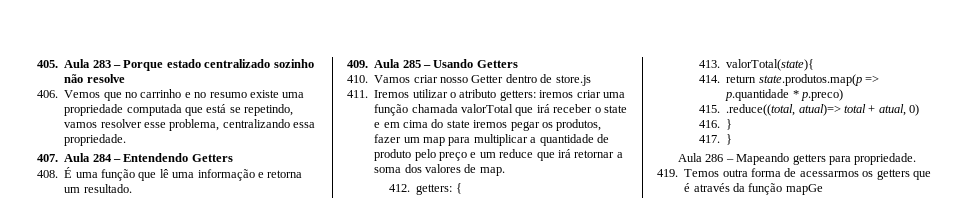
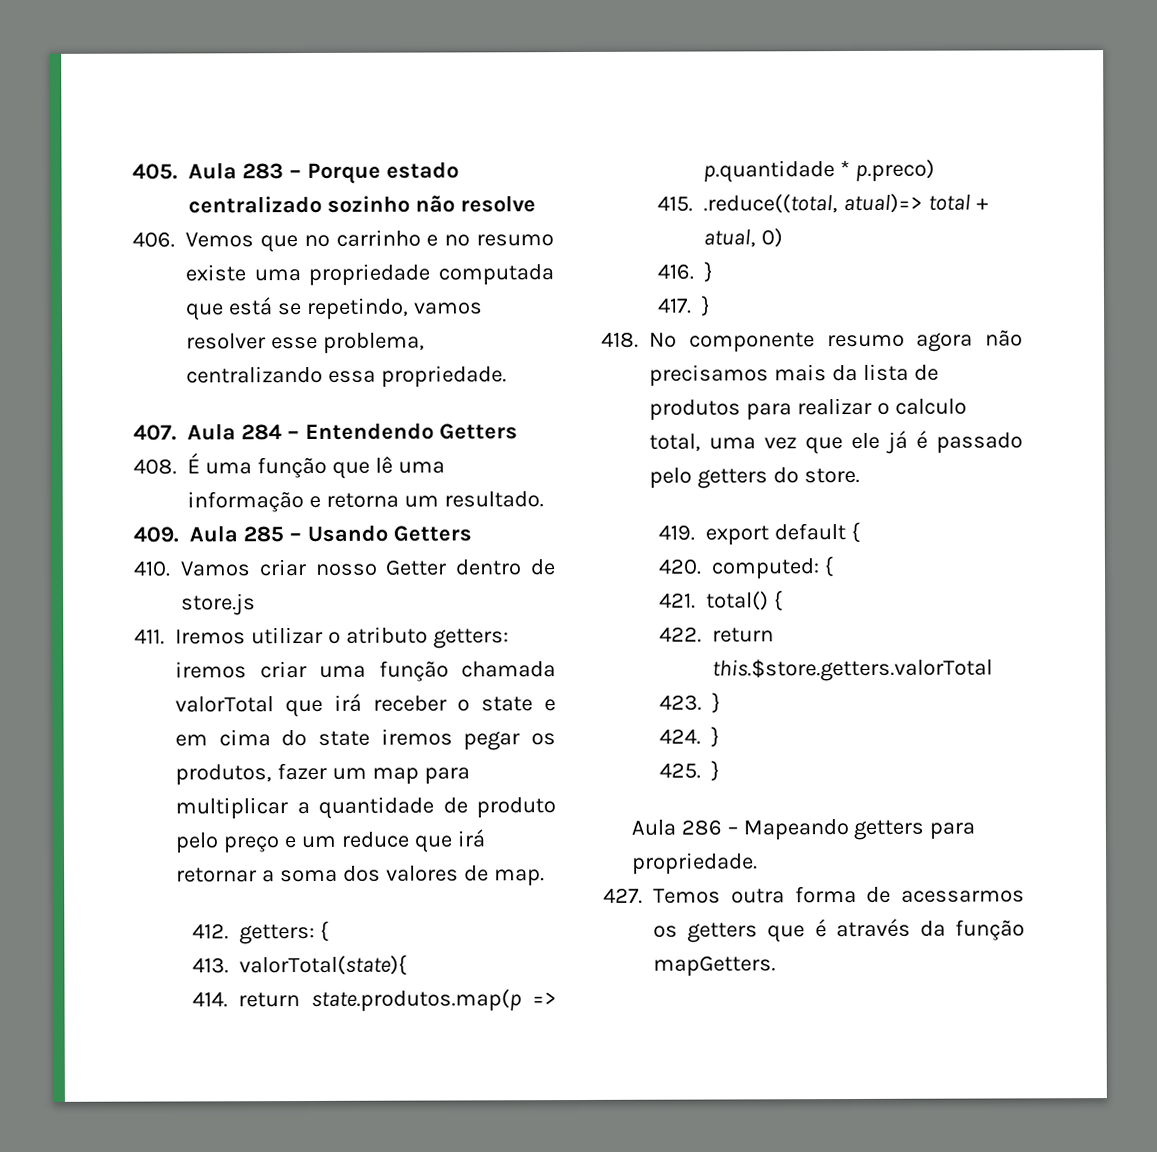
(733, 139) none -> [601,330,1023,353] [649,363,939,387] [649,397,967,421] [649,430,1023,455] [649,467,860,489] [658,521,861,546] [658,556,835,580] [659,590,784,612] [659,626,775,643] [712,658,994,682] [659,692,722,714] [659,726,721,748] [659,760,721,782] // 418. No componente resumo agora não precisamos mais da lista de produtos para realizar o calculo total, uma vez que ele já é passado pelo getters do store. // 419. export default { // 420. computed: { // 421. total() { // 422. return this.$store.getters.valorTotal // 423. } // 424. } // 425. }
[657,169,678,177] 419. -> [603,887,643,904] 427.
[785,184,823,195] mapGe -> [653,955,776,977] mapGetters.

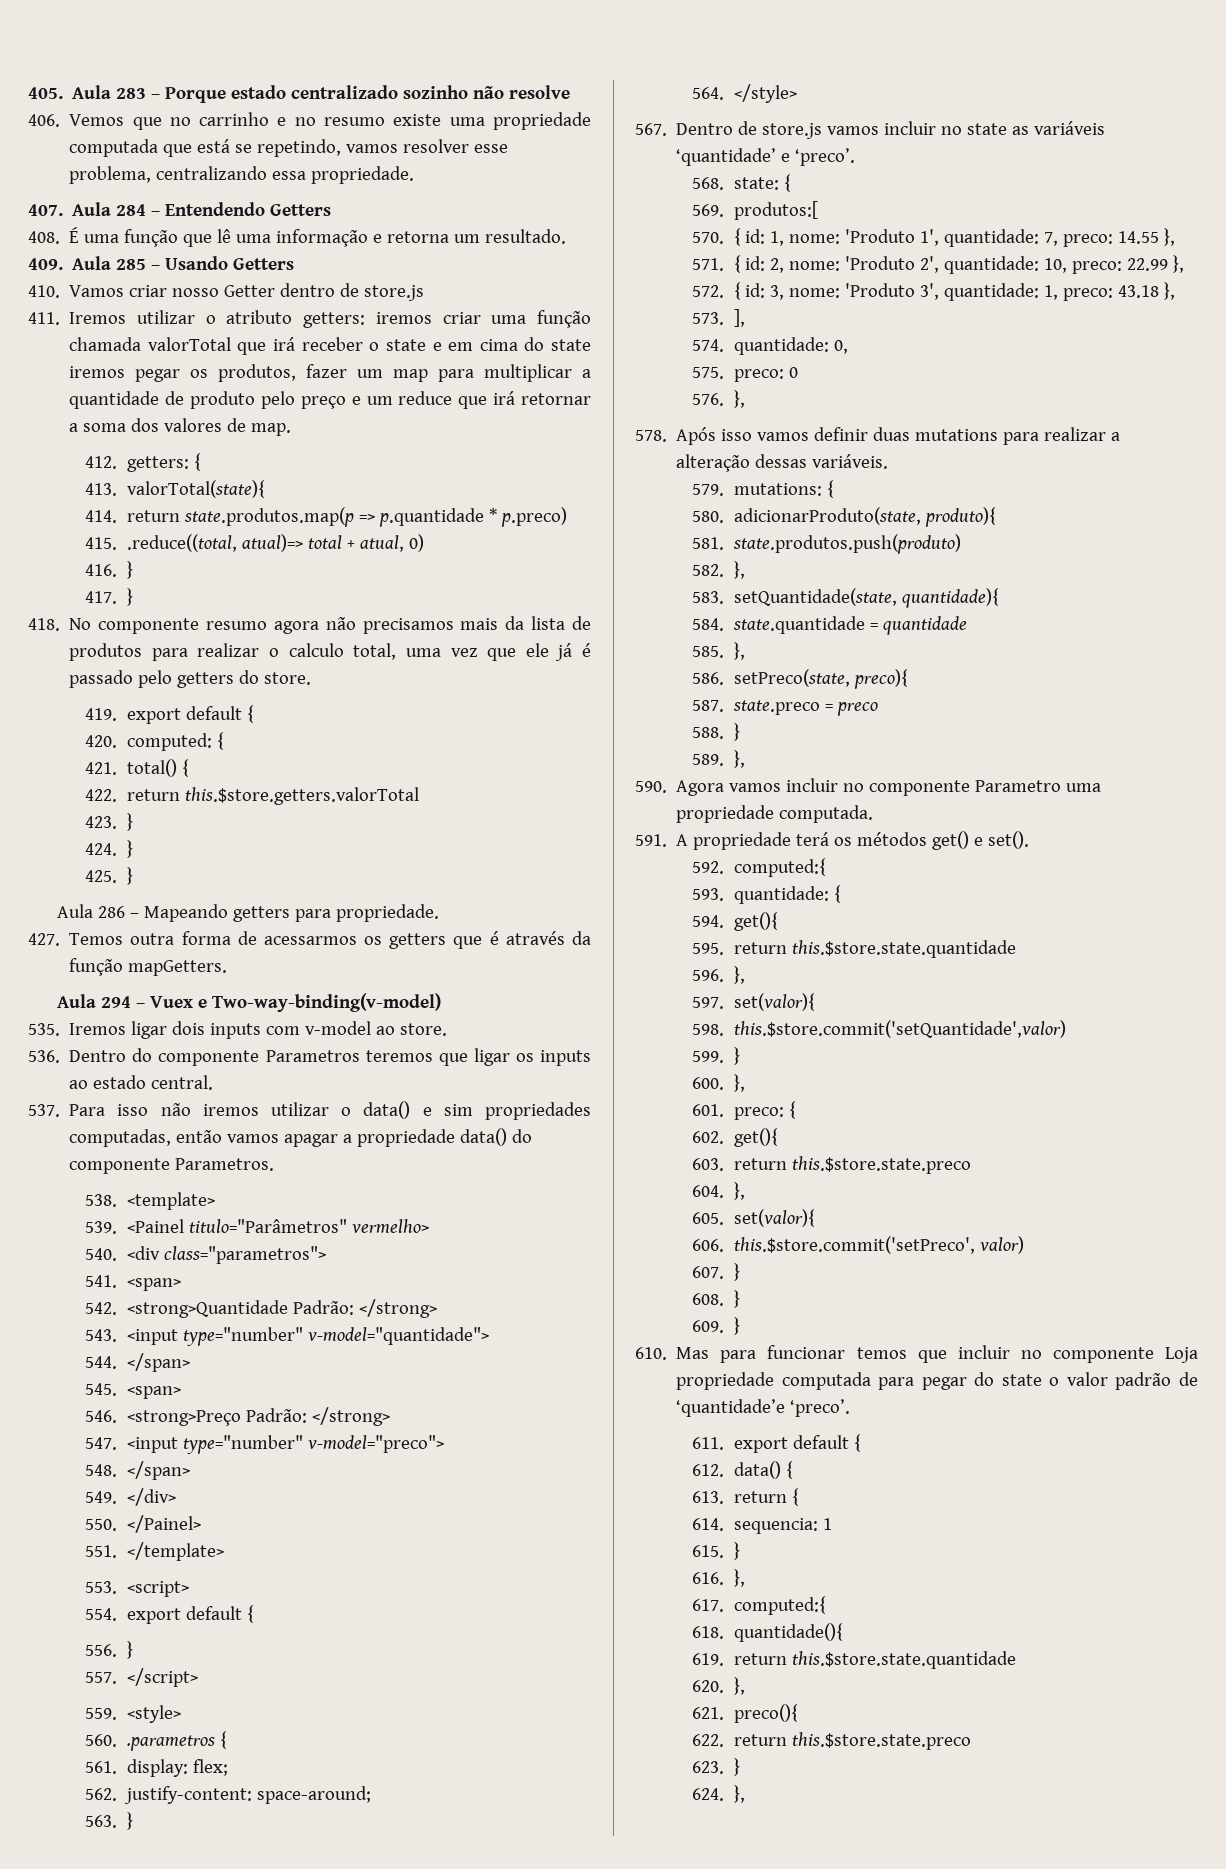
(776, 966) none -> [56,993,441,1012] [28,1021,448,1039] [28,1048,591,1066] [69,1075,214,1090] [28,1101,592,1120] [69,1128,533,1147] [69,1158,275,1174] [85,1192,215,1210] [85,1219,429,1234] [85,1246,326,1264] [85,1275,181,1291] [85,1299,437,1318] [85,1327,489,1346] [85,1353,190,1372] [85,1383,181,1399] [85,1407,390,1426] [85,1435,444,1454] [85,1461,190,1480] [85,1488,176,1506] [85,1515,201,1533] [85,1542,224,1561] [85,1581,189,1597] [85,1605,254,1624] [85,1641,133,1659] [85,1668,198,1687] [85,1705,181,1723] [85,1731,227,1751] [85,1759,228,1777] [85,1786,371,1804] [85,1812,133,1830] [692,84,797,103] [635,121,1106,139] [676,148,856,166] [692,174,791,192] [692,201,818,220] [692,228,1175,247] [692,255,1184,274] [692,282,1175,301] [692,309,745,327] [692,337,848,355] [692,367,798,382] [692,390,745,408] [635,427,1121,445] [676,454,889,472] [692,480,834,498] [692,507,996,527] [692,534,961,554] [692,561,745,579] [692,588,999,608] [692,616,967,635] [692,642,745,660] [692,669,908,689] [692,700,878,716] [692,723,740,741] [692,750,745,768] [635,778,1102,796] [676,805,874,823] [635,831,1030,850] [692,858,826,877] [692,885,841,904] [692,912,778,931] [692,940,1016,958] [692,966,745,984] [692,993,815,1011] [692,1020,1066,1038] [692,1047,740,1065] [692,1074,745,1092] [692,1101,796,1120] [692,1128,778,1147] [692,1156,971,1174] [692,1182,745,1200] [692,1209,815,1227] [692,1236,1024,1254] [692,1263,740,1281] [692,1290,740,1308] [692,1317,740,1335] [635,1345,1198,1363] [676,1372,1198,1390] [676,1399,851,1417] [692,1434,861,1453] [692,1461,793,1479] [692,1488,799,1506] [692,1518,832,1534] [692,1542,740,1560] [692,1569,745,1587] [692,1596,826,1615] [692,1623,843,1642] [692,1651,1016,1669] [692,1677,745,1695] [692,1704,798,1723] [692,1732,971,1750] [692,1758,740,1776] [692,1785,745,1803] // Aula 294 – Vuex e Two-way-binding(v-model) // 535. Iremos ligar dois inputs com v-model ao store. // 536. Dentro do componente Parametros teremos que ligar os inputs ao estado central. // 537. Para isso não iremos utilizar o data() e sim propriedades computadas, então vamos apagar a propriedade data() do componente Parametros. // 538. <template> // 539. <Painel titulo="Parâmetros" vermelho> // 540. <div class="parametros"> // 541. <span> // 542. <strong>Quantidade Padrão: </strong> // 543. <input type="number" v-model="quantidade"> // 544. </span> // 545. <span> // 546. <strong>Preço Padrão: </strong> // 547. <input type="number" v-model="preco"> // 548. </span> // 549. </div> // 550. </Painel> // 551. </template> // 553. <script> // 554. export default { // 556. } // 557. </script> // 559. <style> // 560. .parametros { // 561. display: flex; // 562. justify-content: space-around; // 563. } // 564. </style> // 567. Dentro de store.js vamos incluir no state as variáveis ‘quantidade’ e ‘preco’. // 568. state: { // 569. produtos:[ // 570. { id: 1, nome: 'Produto 1', quantidade: 7, preco: 14.55 }, // 571. { id: 2, nome: 'Produto 2', quantidade: 10, preco: 22.99 }, // 572. { id: 3, nome: 'Produto 3', quantidade: 1, preco: 43.18 }, // 573. ], // 574. quantidade: 0, // 575. preco: 0 // 576. }, // 578. Após isso vamos definir duas mutations para realizar a alteração dessas variáveis. // 579. mutations: { // 580. adicionarProduto(state, produto){ // 581. state.produtos.push(produto) // 582. }, // 583. setQuantidade(state, quantidade){ // 584. state.quantidade = quantidade // 585. }, // 586. setPreco(state, preco){ // 587. state.preco = preco // 588. } // 589. }, // 590. Agora vamos incluir no componente Parametro uma propriedade computada. // 591. A propriedade terá os métodos get() e set(). // 592. computed:{ // 593. quantidade: { // 594. get(){ // 595. return this.$store.state.quantidade // 596. }, // 597. set(valor){ // 598. this.$store.commit('setQuantidade',valor) // 599. } // 600. }, // 601. preco: { // 602. get(){ // 603. return this.$store.state.preco // 604. }, // 605. set(valor){ // 606. this.$store.commit('setPreco', valor) // 607. } // 608. } // 609. } // 610. Mas para funcionar temos que incluir no componente Loja propriedade computada para pegar do state o valor padrão de ‘quantidade’e ‘preco’. // 611. export default { // 612. data() { // 613. return { // 614. sequencia: 1 // 615. } // 616. }, // 617. computed:{ // 618. quantidade(){ // 619. return this.$store.state.quantidade // 620. }, // 621. preco(){ // 622. return this.$store.state.preco // 623. } // 624. },

